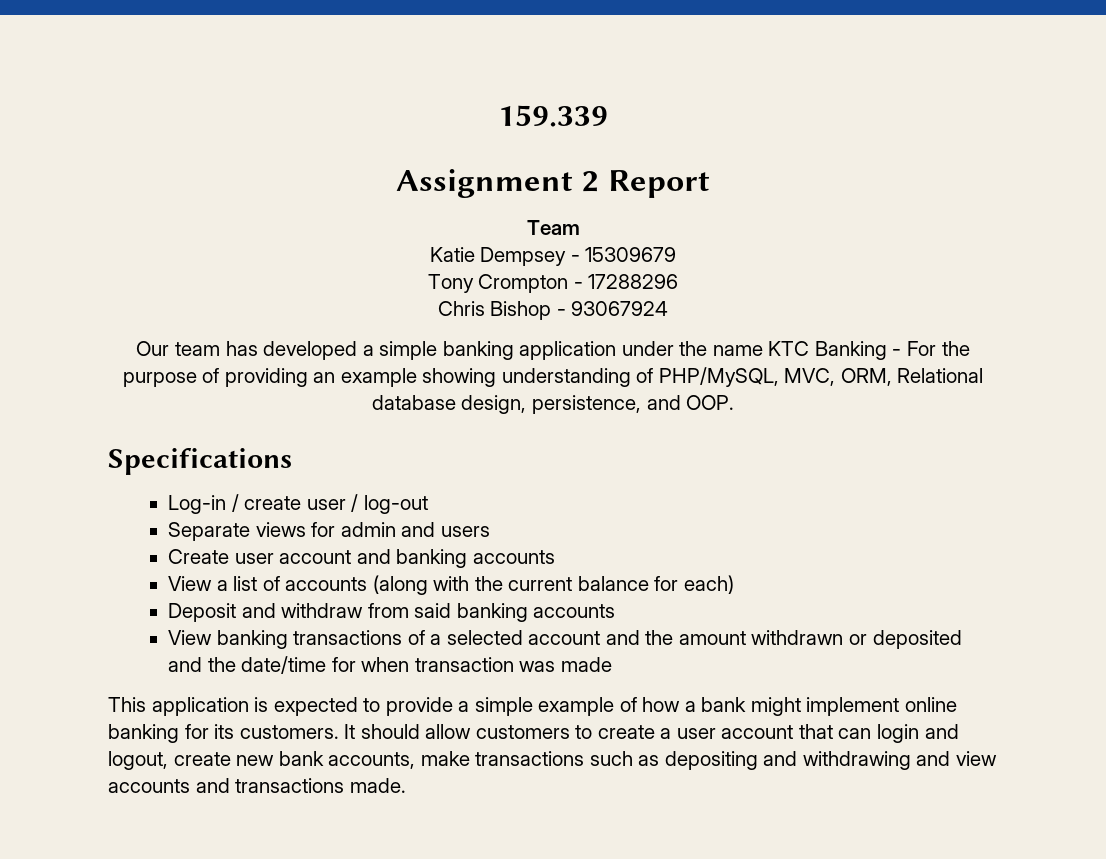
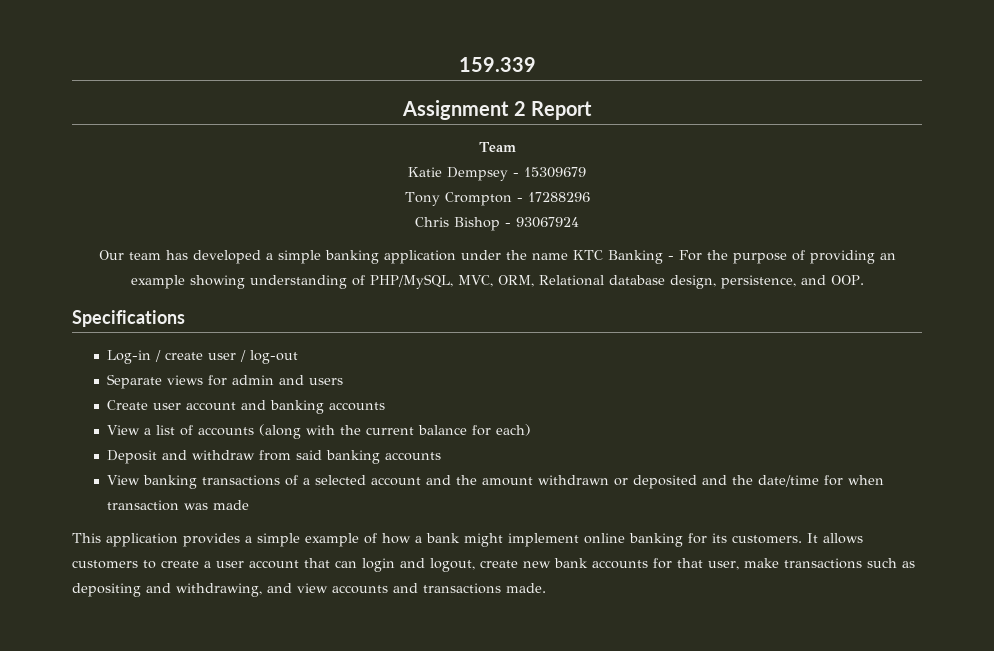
[254,697,453,716] is expected to provide -> [183,533,240,547] provides
[360,724,472,739] should allow -> [823,533,863,544] allows
[328,752,416,769] accounts, -> [592,558,739,570] accounts for that user,
[802,751,911,770] withdrawing -> [176,583,262,597] withdrawing,

